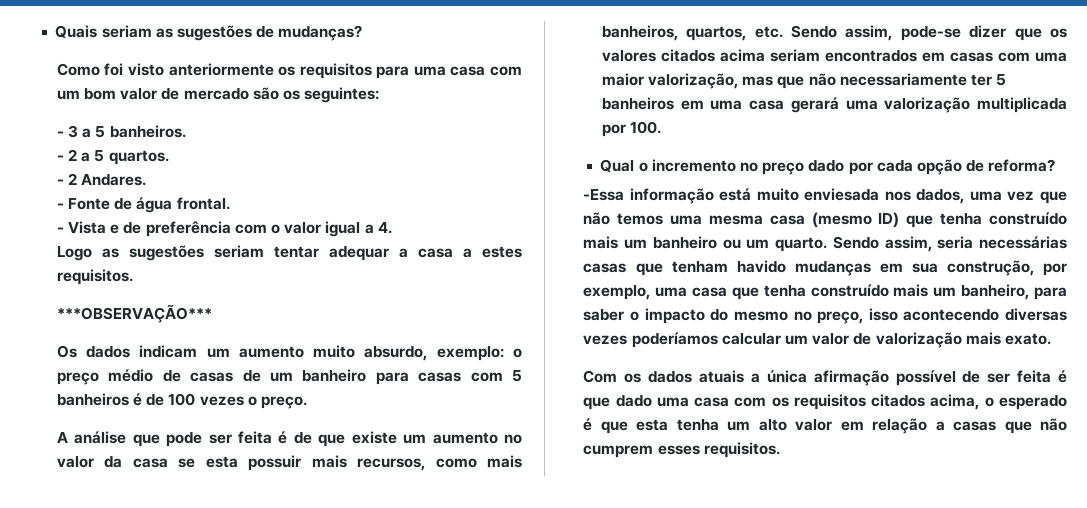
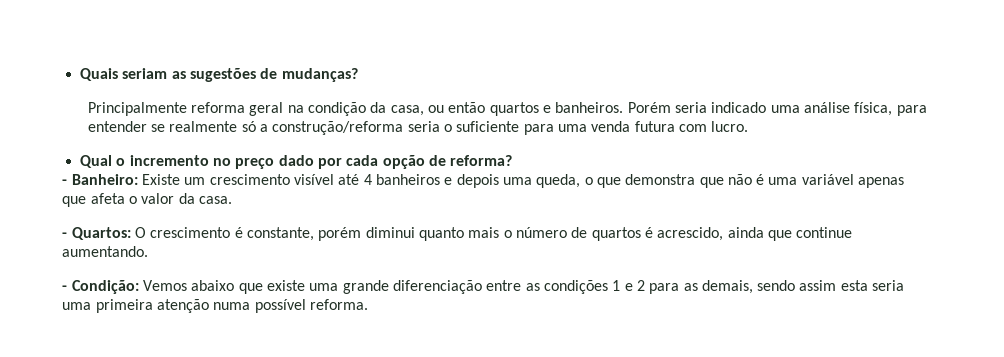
[56,63,522,79] [56,87,380,103] [56,125,186,138] [56,149,169,165] [56,173,147,186] [56,197,230,213] [56,221,392,237] [56,245,522,261] [56,269,133,285] [56,304,212,323] [56,345,522,361] [56,369,522,385] [56,393,307,409] [56,431,522,447] [56,455,522,471] [601,25,1067,41] [601,49,1067,62] [601,73,1007,89] [601,97,1067,113] [601,121,662,137] Como foi visto anteriormente os requisitos para uma casa com um bom valor de mercado são os seguintes: // - 3 a 5 banheiros. // - 2 a 5 quartos. // - 2 Andares. // - Fonte de água frontal. // - Vista e de preferência com o valor igual a 4. // Logo as sugestões seriam tentar adequar a casa a estes requisitos. // ***OBSERVAÇÃO*** // Os dados indicam um aumento muito absurdo, exemplo: o preço médio de casas de um banheiro para casas com 5 banheiros é de 100 vezes o preço. // A análise que pode ser feita é de que existe um aumento no valor da casa se esta possuir mais recursos, como mais banheiros, quartos, etc. Sendo assim, pode-se dizer que os valores citados acima seriam encontrados em casas com uma maior valorização, mas que não necessariamente ter 5 banheiros em uma casa gerará uma valorização multiplicada por 100. -> [87,102,927,116] [87,121,749,135] Principalmente reforma geral na condição da casa, ou então quartos e banheiros. Porém seria indicado uma análise física, para entender se realmente só a construção/reforma seria o suficiente para uma venda futura com lucro.
[583,188,1067,204] [583,212,1067,228] [583,236,1067,252] [583,260,1067,276] [583,284,1067,300] [583,308,1067,324] [583,332,1051,348] [583,370,1067,386] [583,394,1067,410] [583,418,1067,434] [583,442,780,458] -Essa informação está muito enviesada nos dados, uma vez que não temos uma mesma casa (mesmo ID) que tenha construído mais um banheiro ou um quarto. Sendo assim, seria necessárias casas que tenham havido mudanças em sua construção, por exemplo, uma casa que tenha construído mais um banheiro, para saber o impacto do mesmo no preço, isso acontecendo diversas vezes poderíamos calcular um valor de valorização mais exato. // Com os dados atuais a única afirmação possível de ser feita é que dado uma casa com os requisitos citados acima, o esperado é que esta tenha um alto valor em relação a casas que não cumprem esses requisitos. -> [62,174,905,188] [62,193,232,207] [62,227,853,241] [62,246,149,257] [62,280,905,294] [62,299,368,313] - Banheiro: Existe um crescimento visível até 4 banheiros e depois uma queda, o que demonstra que não é uma variável apenas que afeta o valor da casa. // - Quartos: O crescimento é constante, porém diminui quanto mais o número de quartos é acrescido, ainda que continue aumentando. // - Condição: Vemos abaixo que existe uma grande diferenciação entre as condições 1 e 2 para as demais, sendo assim esta seria uma primeira atenção numa possível reforma.

